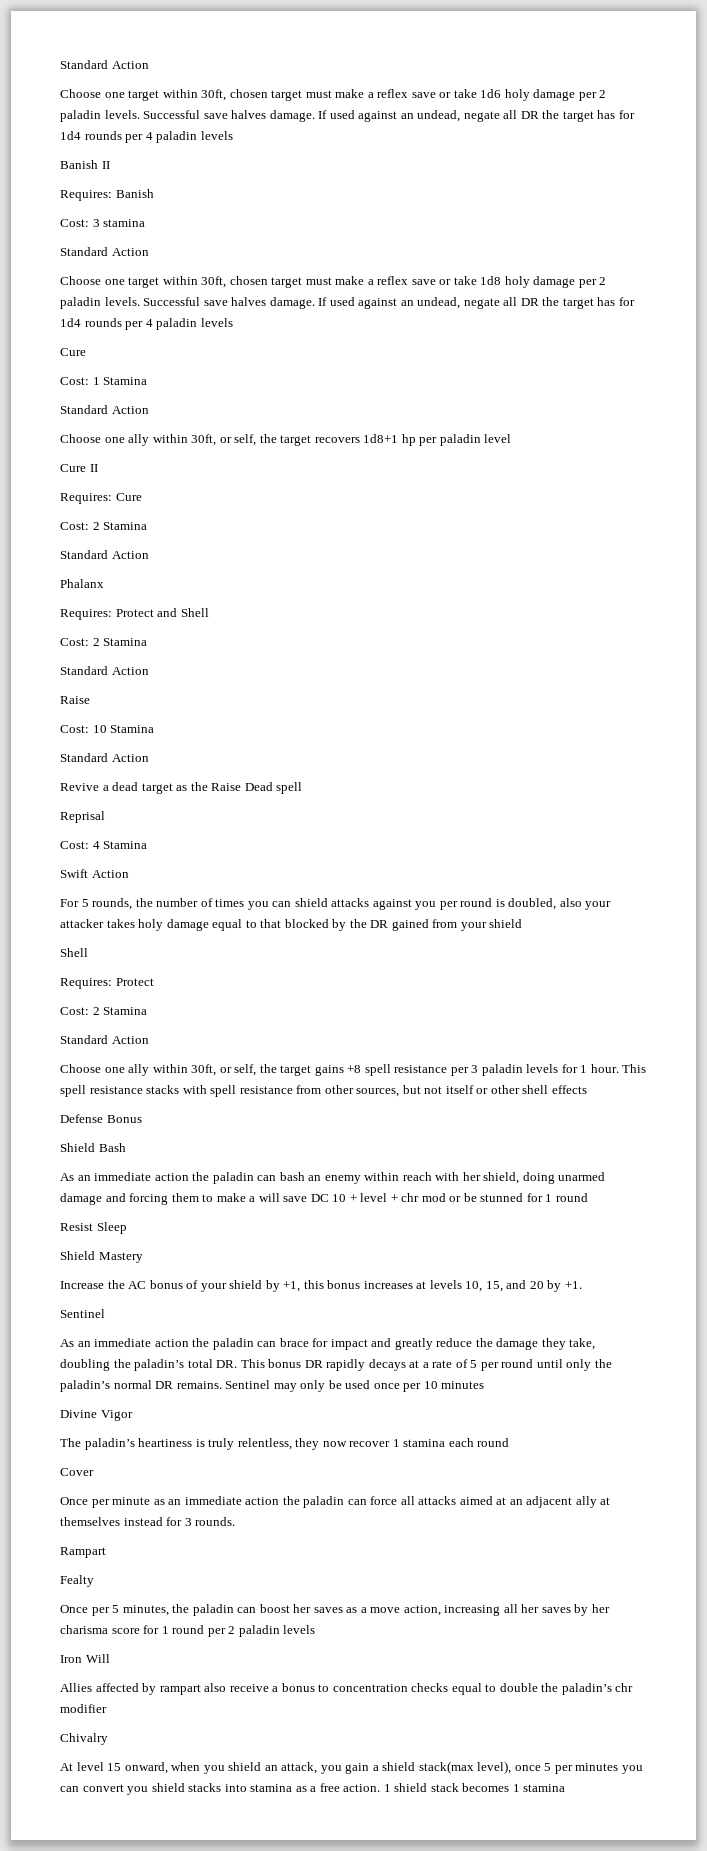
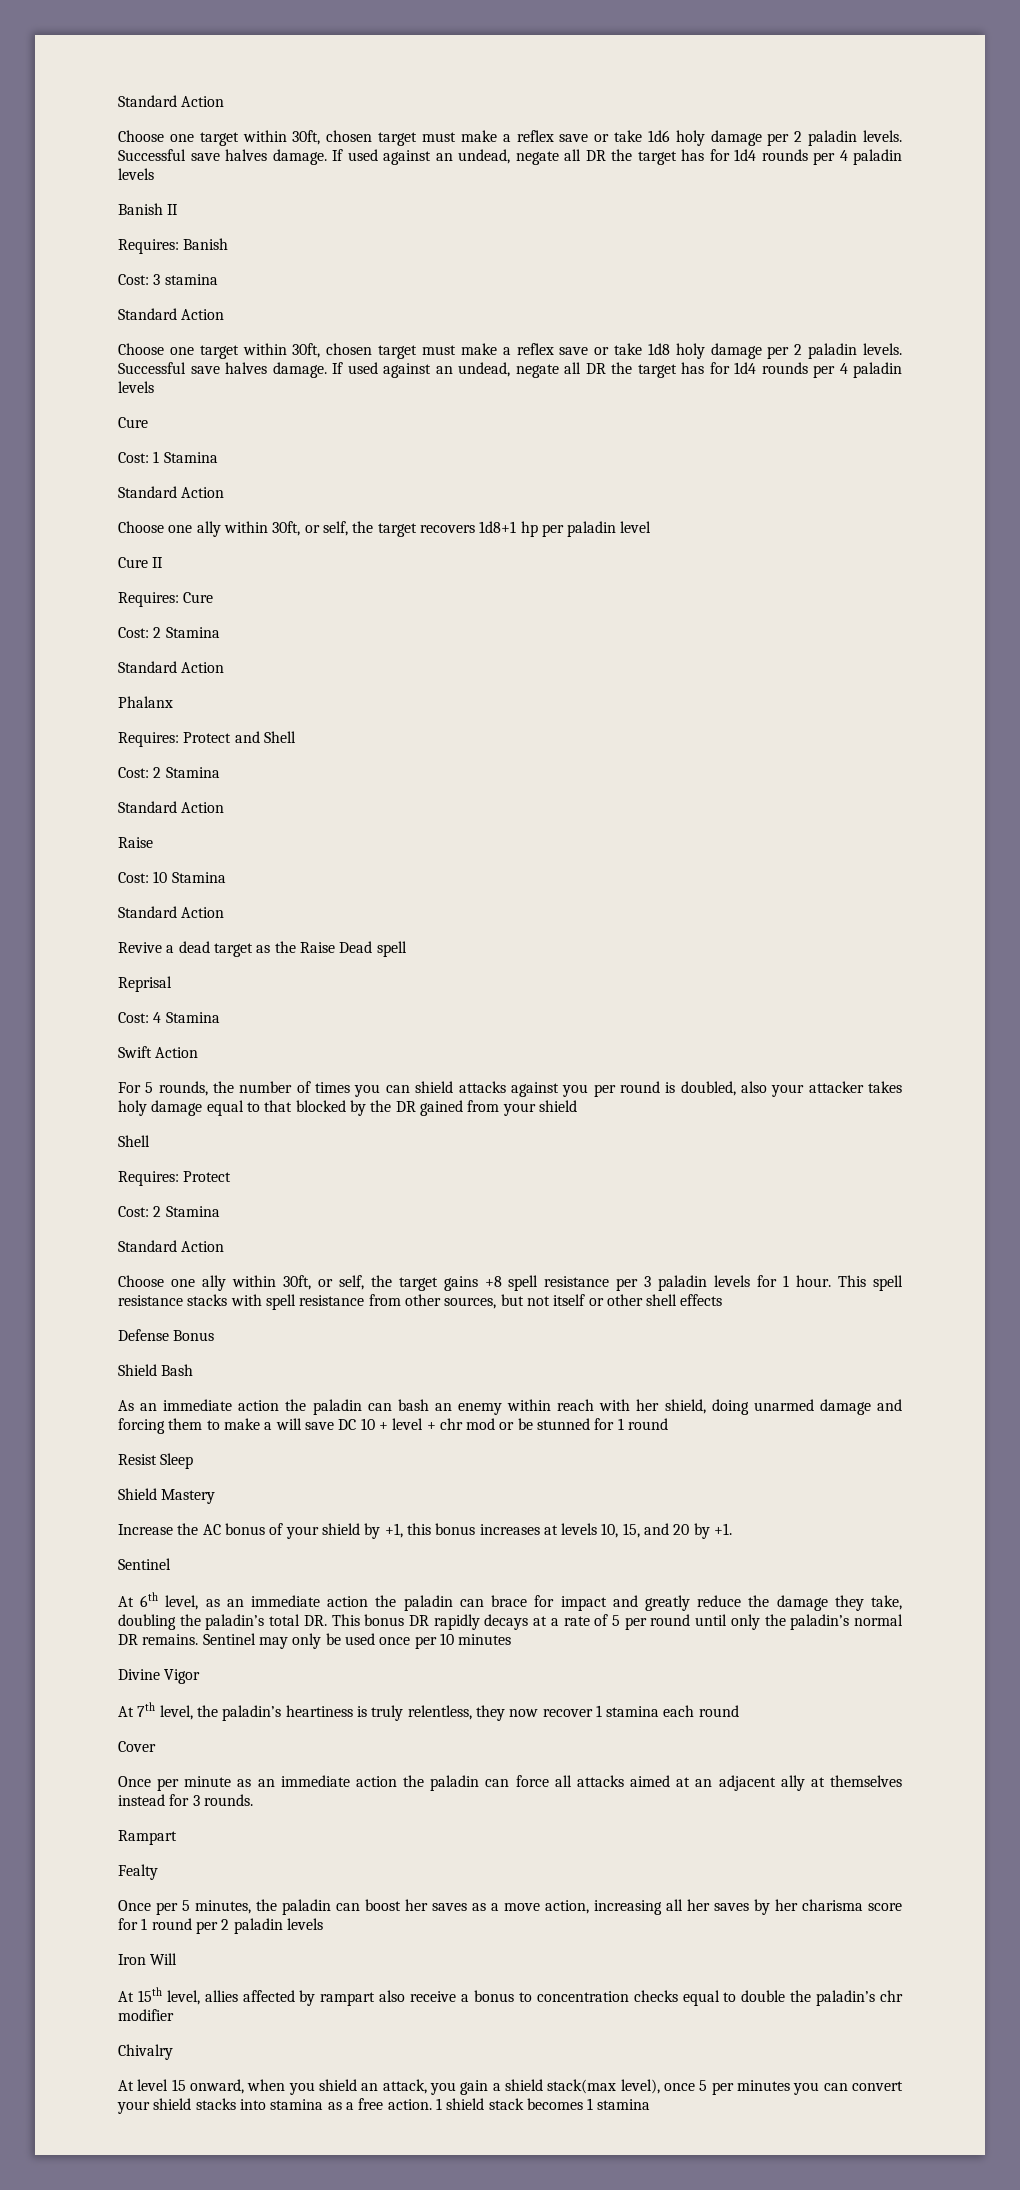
[60,1339,74,1347] As -> [118,1592,220,1610] At 6th level, as
[60,1438,81,1447] The -> [118,1702,218,1720] At 7th level, the
[60,1683,92,1692] Allies -> [118,1987,238,2005] At 15th level, allies
[127,1786,149,1795] you -> [117,2101,150,2114] your

